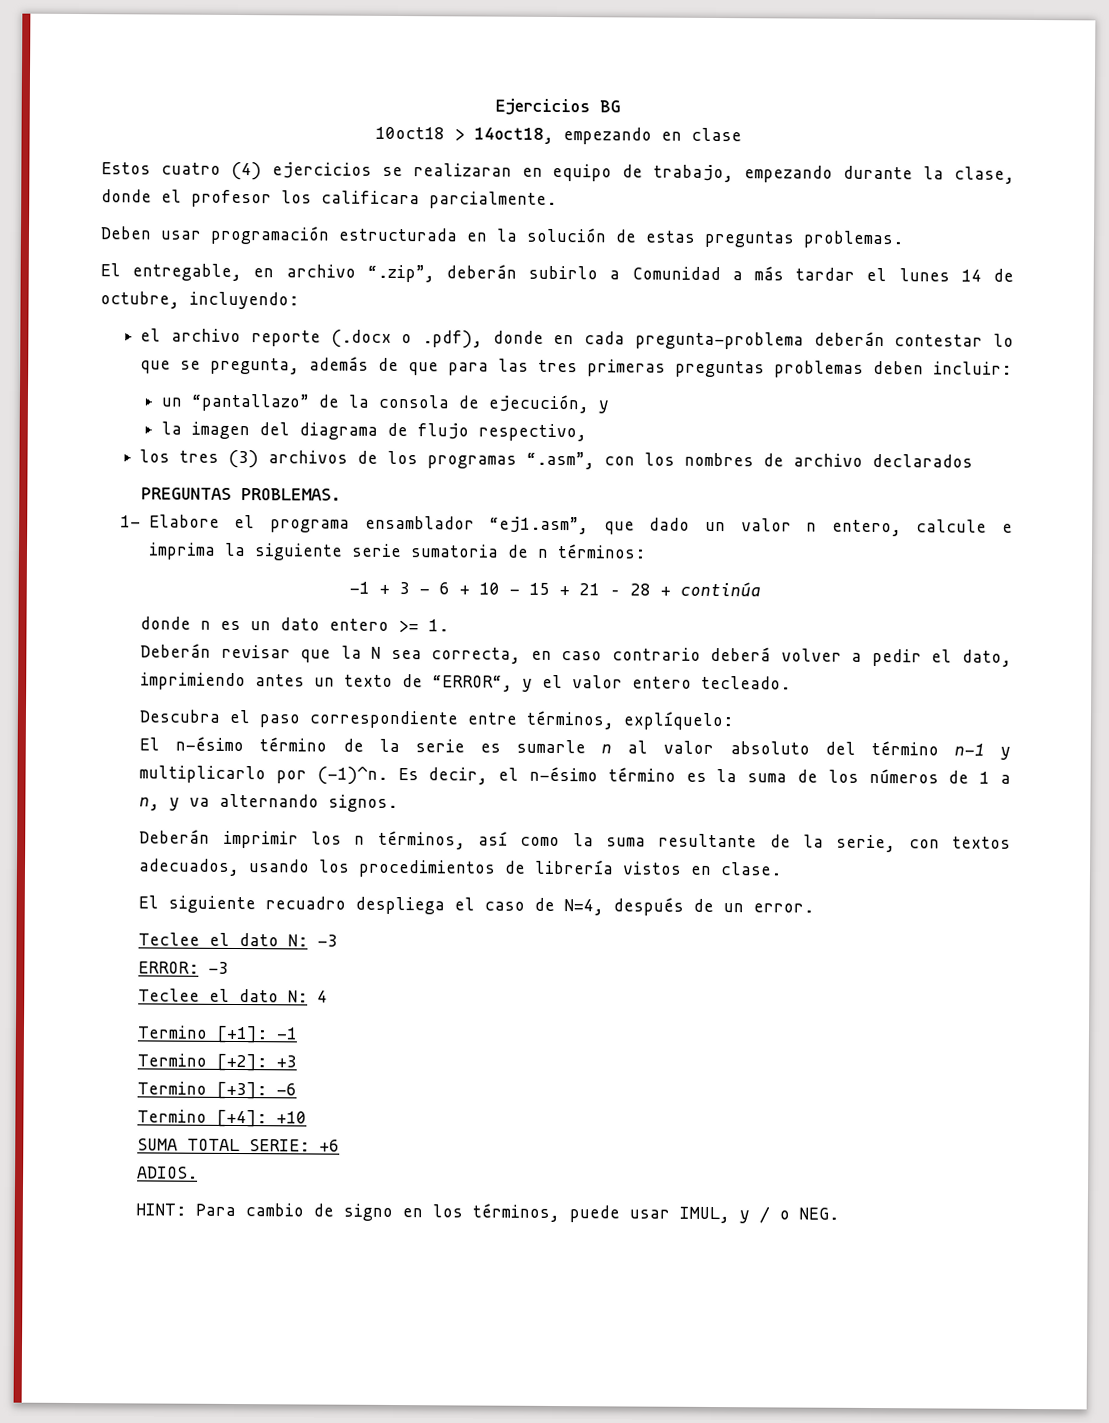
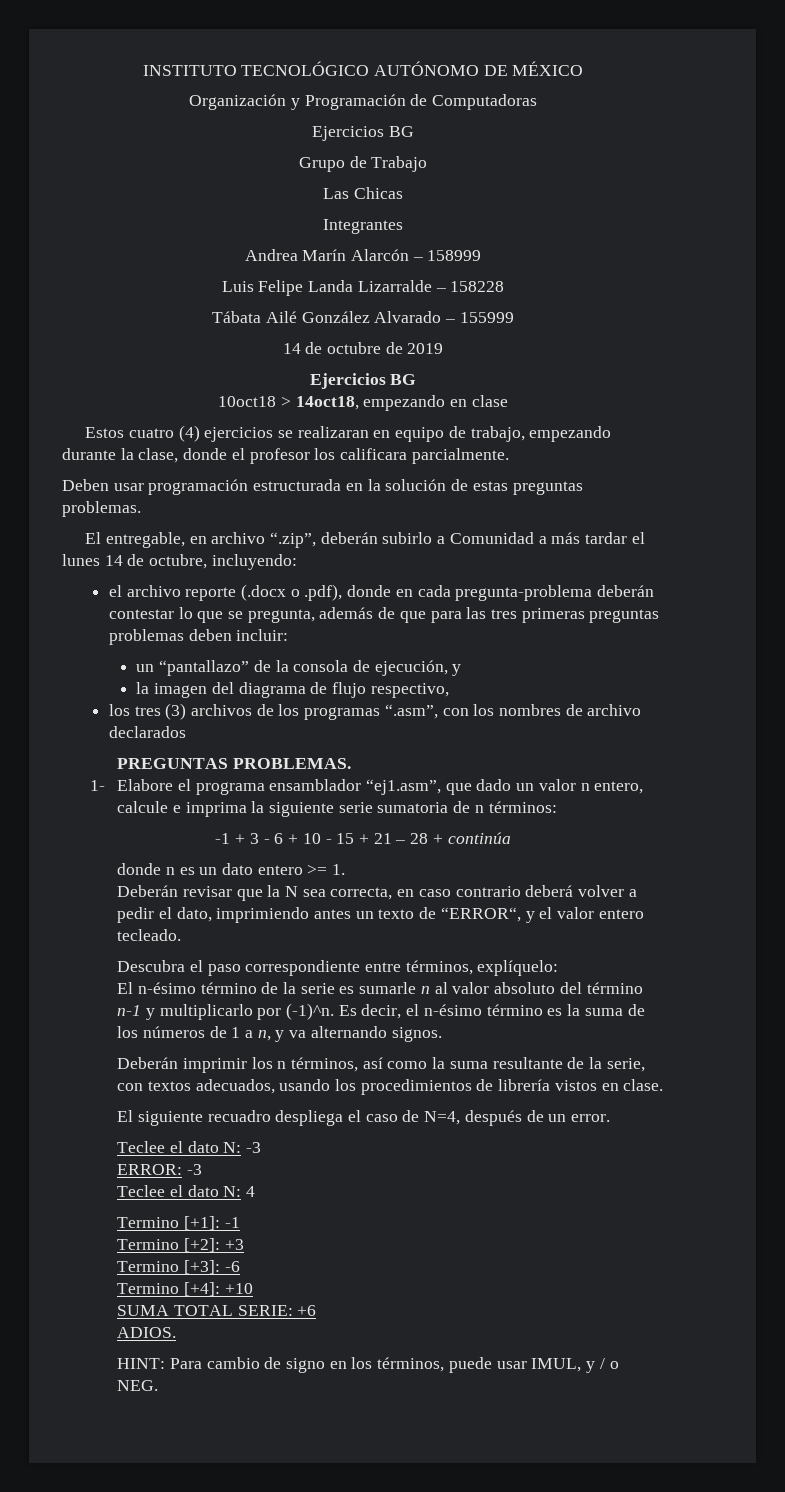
(495, 107) none -> [142,61,584,76] [189,94,537,110] [312,126,414,141] [298,156,428,172] [323,187,403,199] [323,219,403,234] [244,249,482,261] [221,280,505,296] [212,311,514,323] [282,342,444,354] INSTITUTO TECNOLÓGICO AUTÓNOMO DE MÉXICO // Organización y Programación de Computadoras // Ejercicios BG // Grupo de Trabajo // Las Chicas // Integrantes // Andrea Marín Alarcón – 158999 // Luis Felipe Landa Lizarralde – 158228 // Tábata Ailé González Alvarado – 155999 // 14 de octubre de 2019 //

